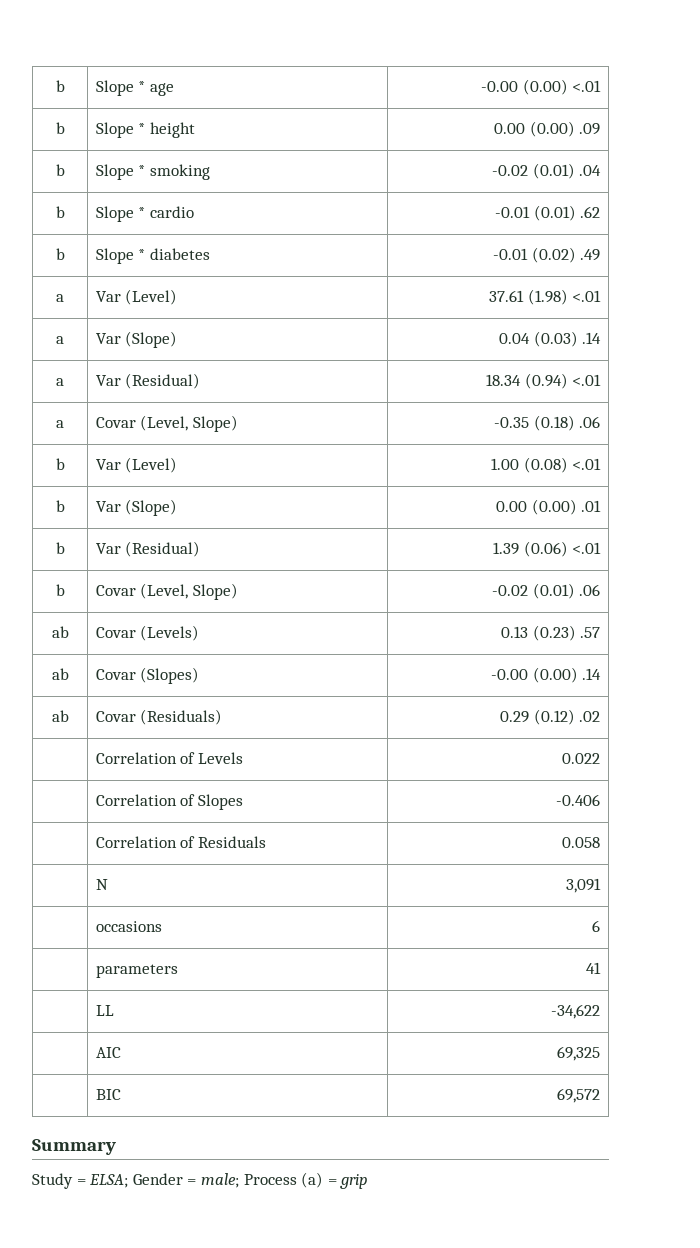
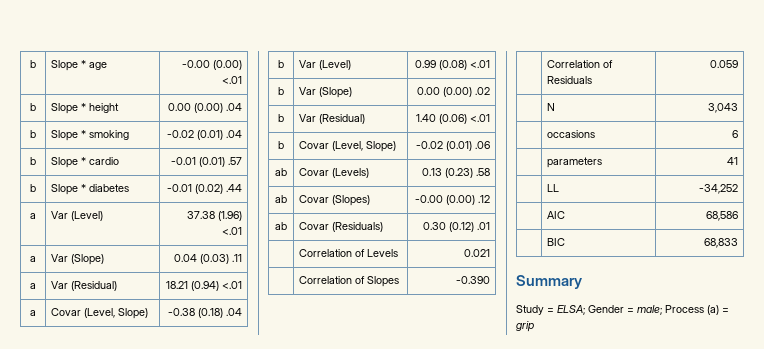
[579,123,601,135] .09 -> [225,103,242,111] .04
[580,206,601,218] .62 -> [227,157,242,165] .57
[580,249,601,261] .49 -> [225,184,242,192] .44
[489,289,568,305] 37.61 (1.98) -> [186,211,242,221] 37.38 (1.96)
[582,332,602,344] .14 -> [231,254,242,262] .11
[486,374,522,386] 18.34 -> [165,281,188,289] 18.21
[494,415,601,431] -0.35 (0.18) .06 -> [167,308,242,318] -0.38 (0.18) .04
[491,458,520,470] 1.00 -> [414,60,436,68] 0.99
[581,500,602,512] .01 -> [474,87,490,95] .02
[493,542,520,555] 1.39 -> [415,114,436,122] 1.40
[580,627,601,638] .57 -> [475,168,490,176] .58
[582,668,602,680] .14 -> [477,195,490,203] .12
[500,709,601,725] 0.29 (0.12) .02 -> [422,222,490,232] 0.30 (0.12) .01
[562,753,601,764] 0.022 -> [463,249,490,257] 0.021
[556,794,601,806] -0.406 -> [455,276,490,284] -0.390
[562,837,601,848] 0.058 -> [709,60,738,68] 0.059
[566,878,602,893] 3,091 -> [707,103,738,113] 3,043
[551,1004,601,1019] -34,622 -> [698,184,738,194] -34,252
[557,1046,601,1061] 69,325 -> [705,211,738,221] 68,586
[557,1088,601,1103] 69,572 -> [703,238,738,248] 68,833

